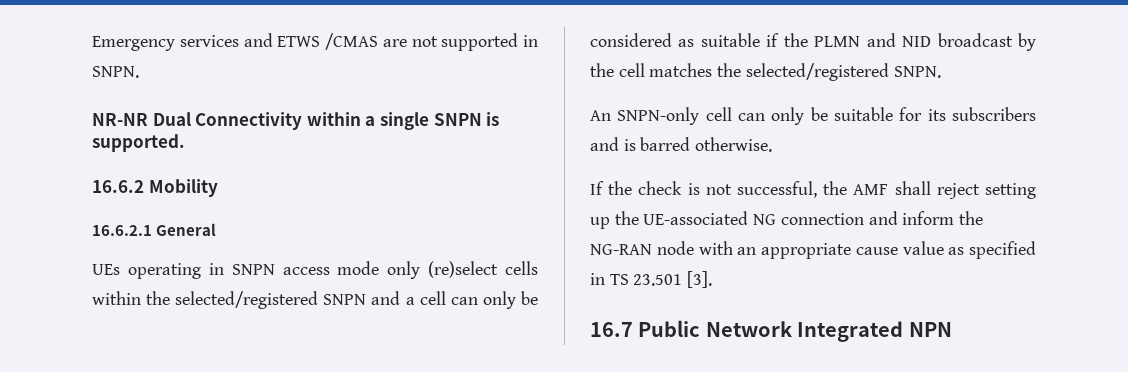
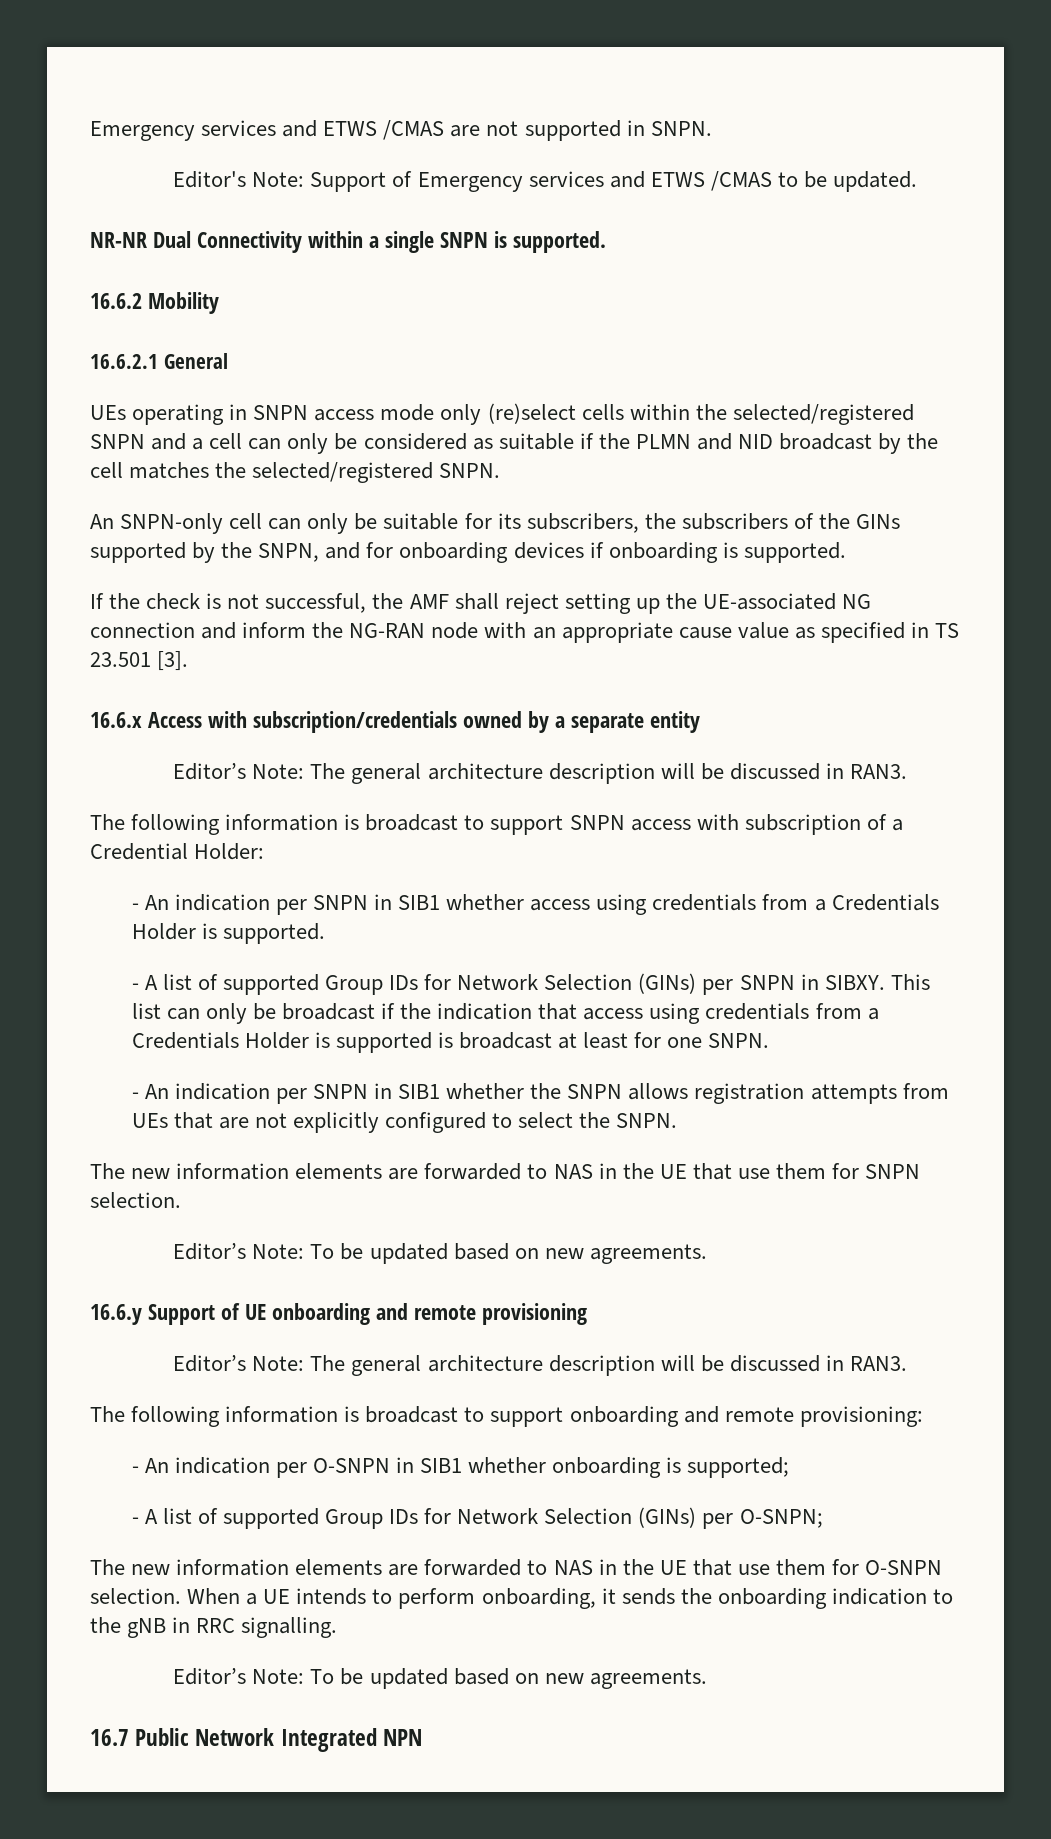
(139, 72) none -> [173,171,918,192] // Editor's Note: Support of Emergency services and ETWS /CMAS to be updated.
[952,107,1036,121] [590,137,773,152] subscribers and is barred otherwise. -> [526,513,901,533] [90,542,846,563] subscribers, the subscribers of the GINs supported by the SNPN, and for onboarding devices if onboarding is supported.
(713, 279) none -> [90,711,700,733] [173,763,907,784] [90,814,903,835] [90,843,265,860] [131,894,939,915] [131,923,325,944] [131,973,930,995] [131,1003,879,1024] [131,1032,770,1053] [131,1083,949,1104] [131,1112,678,1133] [90,1163,921,1180] [90,1192,181,1208] [173,1243,707,1264] [90,1303,587,1325] [173,1355,907,1376] [90,1406,923,1427] [131,1457,790,1478] [131,1507,823,1529] [90,1559,943,1576] [90,1588,953,1609] [90,1617,338,1638] [173,1668,707,1689] // 16.6.x Access with subscription/credentials owned by a separate entity // Editor’s Note: The general architecture description will be discussed in RAN3. // The following information is broadcast to support SNPN access with subscription of a Credential Holder: // - An indication per SNPN in SIB1 whether access using credentials from a Credentials Holder is supported. // - A list of supported Group IDs for Network Selection (GINs) per SNPN in SIBXY. This list can only be broadcast if the indication that access using credentials from a Credentials Holder is supported is broadcast at least for one SNPN. // - An indication per SNPN in SIB1 whether the SNPN allows registration attempts from UEs that are not explicitly configured to select the SNPN. // The new information elements are forwarded to NAS in the UE that use them for SNPN selection. // Editor’s Note: To be updated based on new agreements. // 16.6.y Support of UE onboarding and remote provisioning // Editor’s Note: The general architecture description will be discussed in RAN3. // The following information is broadcast to support onboarding and remote provisioning: // - An indication per O-SNPN in SIB1 whether onboarding is supported; // - A list of supported Group IDs for Network Selection (GINs) per O-SNPN; // The new information elements are forwarded to NAS in the UE that use them for O-SNPN selection. When a UE intends to perform onboarding, it sends the onboarding indication to the gNB in RRC signalling. // Editor’s Note: To be updated based on new agreements.

